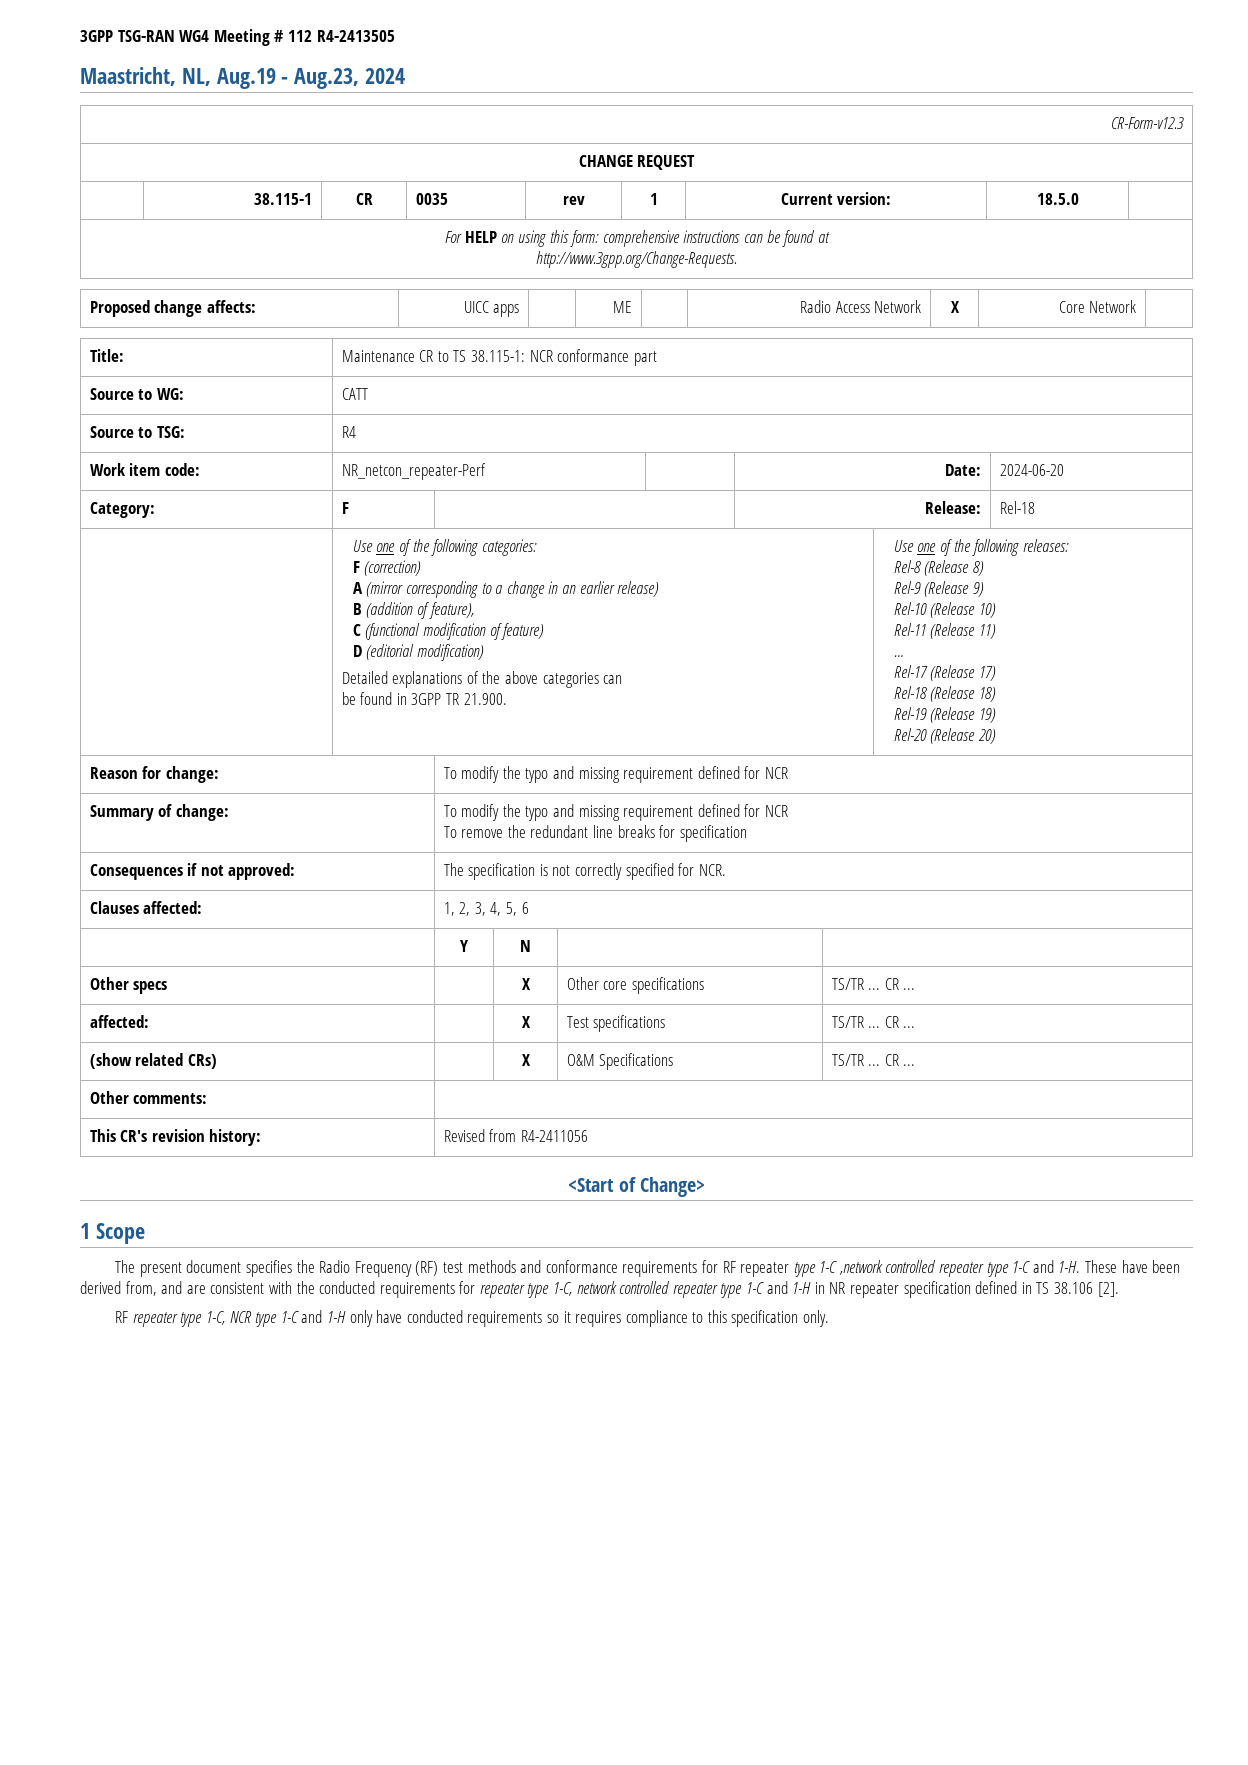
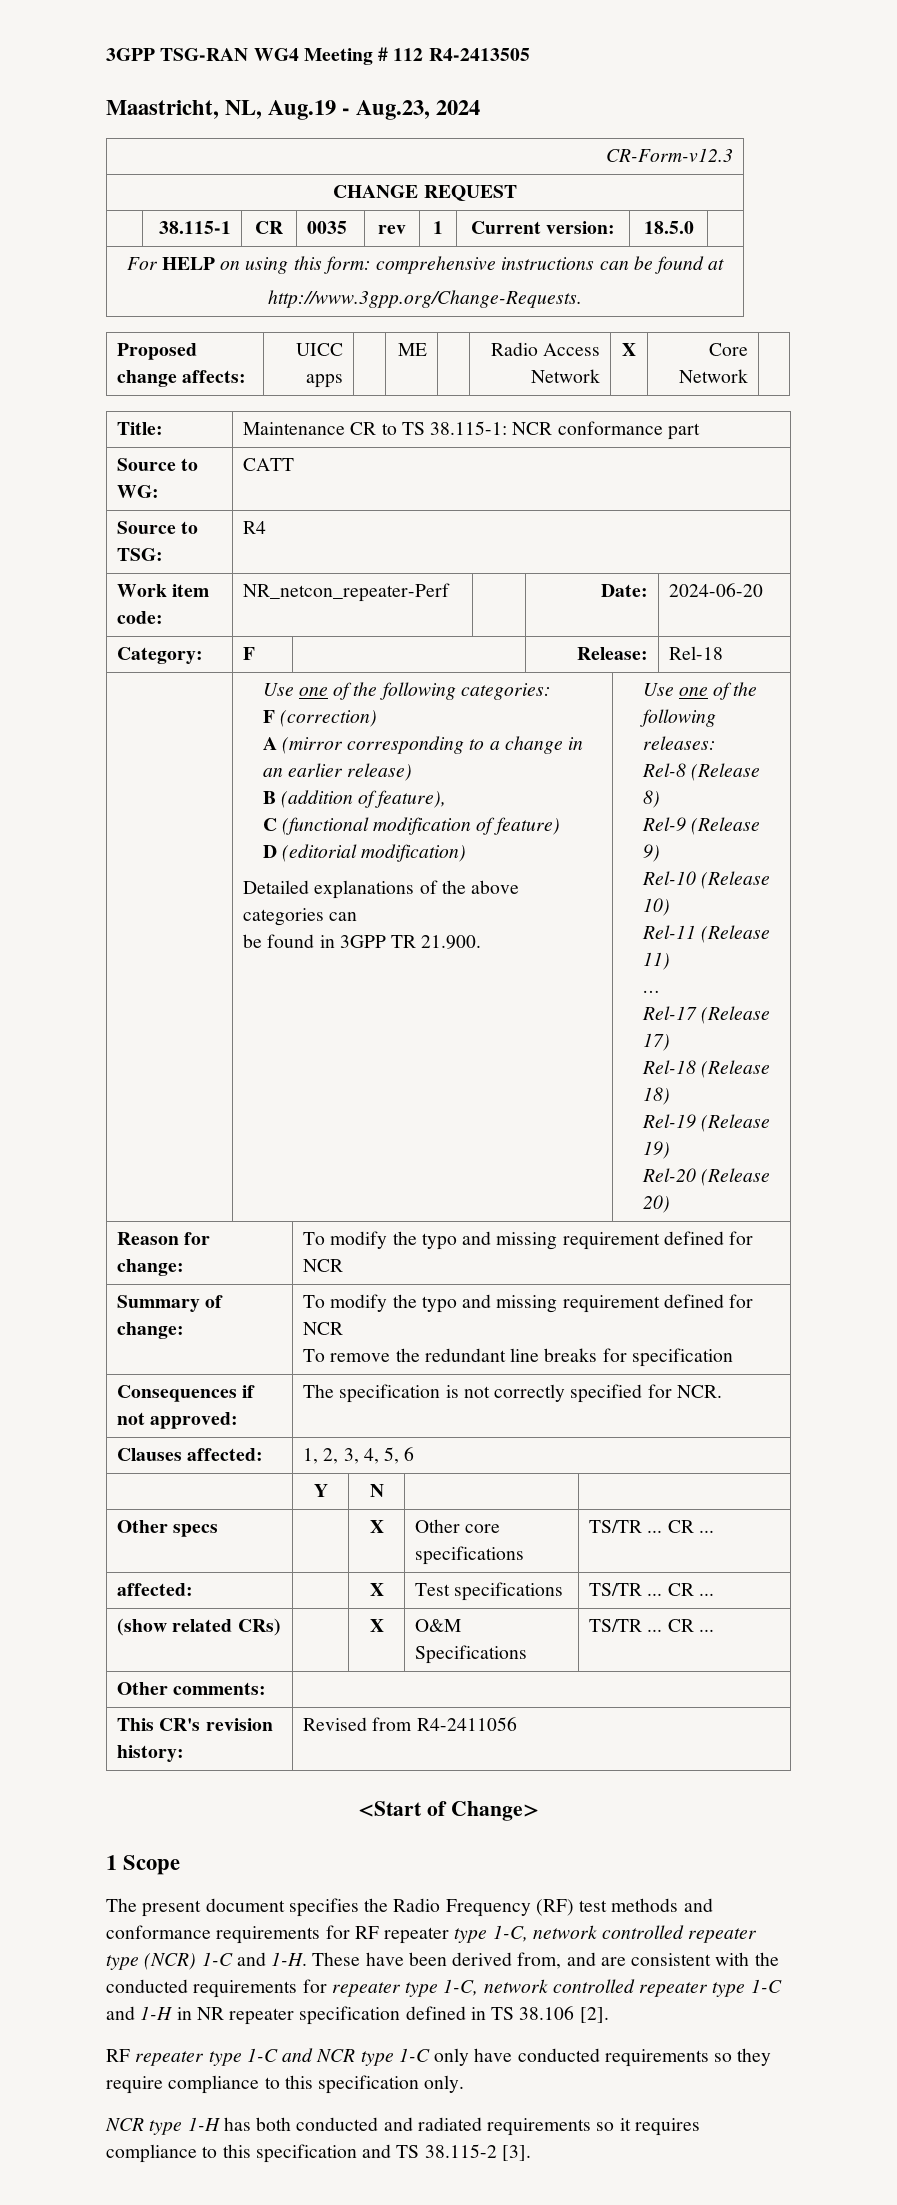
[819,1260,1009,1277] 1-C ,network controlled repeater type -> [492,1925,758,1943] [106,1953,197,1970] 1-C, network controlled repeater type (NCR)
[206,1311,226,1325] 1-C, -> [246,2048,314,2062] 1-C and
[301,1310,346,1323] and 1-H -> (430, 2055) none
(559, 1318) none -> [737,2048,772,2066] [106,2075,465,2094] [105,2117,615,2136] they require compliance to this specification only. // NCR type 1-H has both conducted and radiated requirements so
[803,1310,830,1327] only. -> [362,2144,531,2161] and TS 38.115-2 [3].

